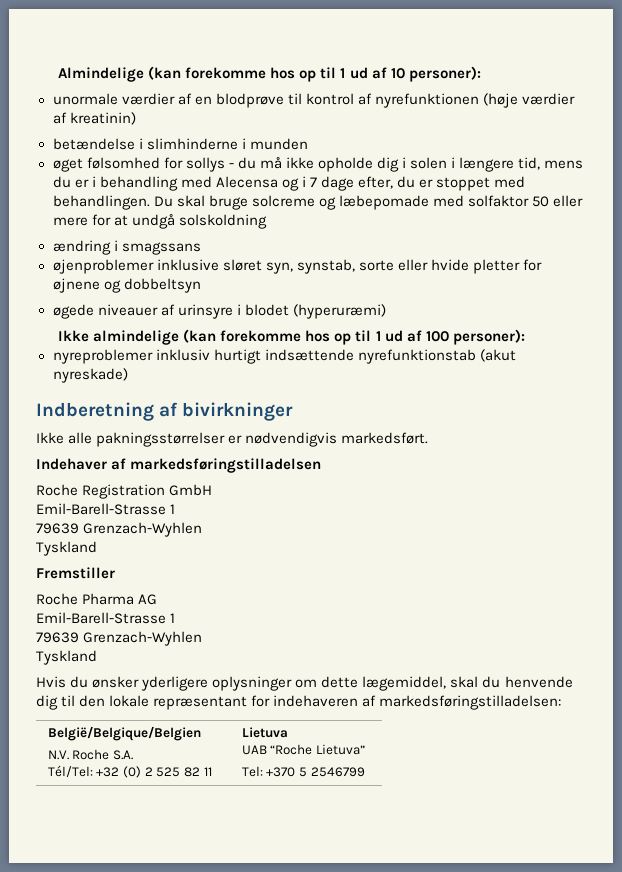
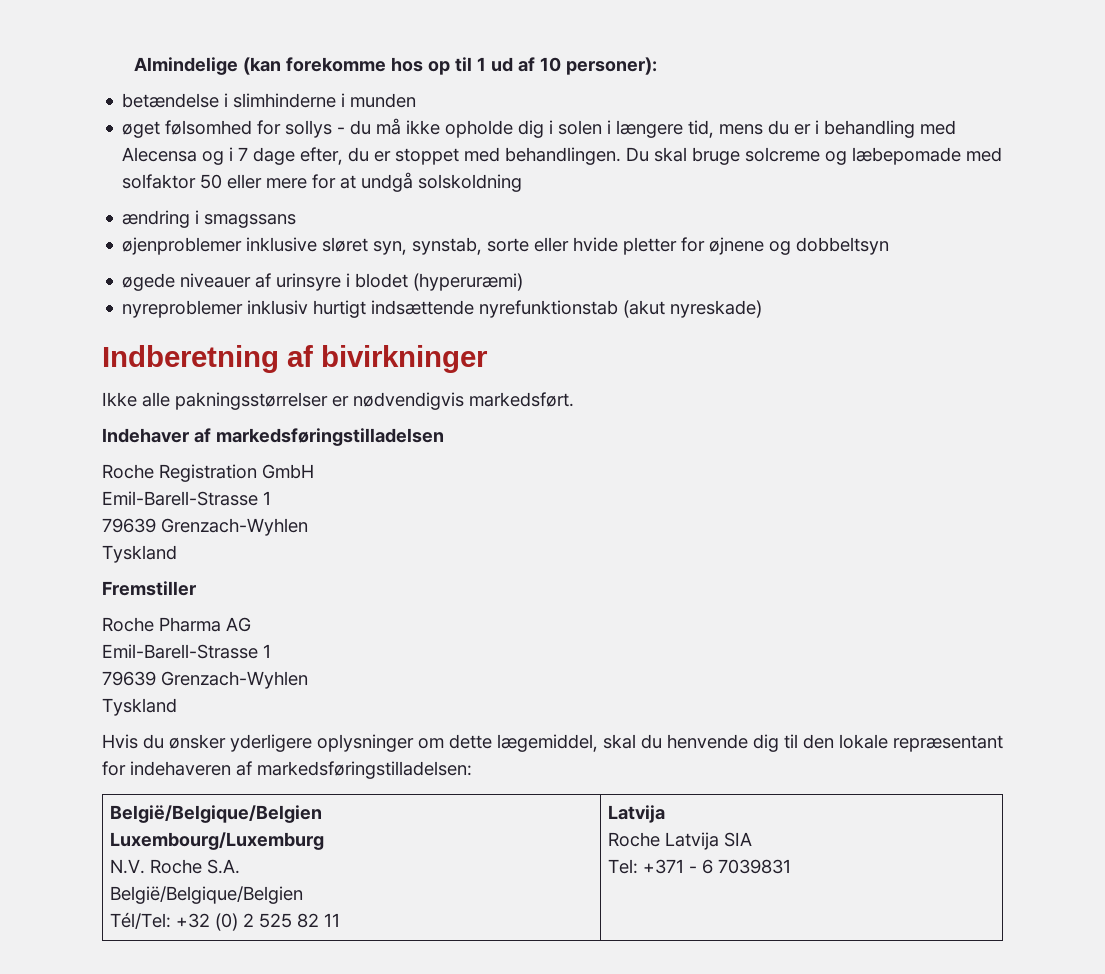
[52,93,576,108] [52,112,136,125] // unormale værdier af en blodprøve til kontrol af nyrefunktionen (høje værdier af kreatinin) -> (658, 66) none
[58,329,525,345] // Ikke almindelige (kan forekomme hos op til 1 ud af 100 personer): -> (524, 282) none
(201, 733) none -> [110,832,325,850] // Luxembourg/Luxemburg
(134, 755) none -> [110,886,304,904] // België/Belgique/Belgien
[241,727,288,738] [241,744,366,755] [241,766,365,777] Lietuva // UAB “Roche Lietuva” // Tel: +370 5 2546799 -> [608,805,666,823] [608,832,753,850] [608,859,792,874] Latvija // Roche Latvija SIA // Tel: +371 - 6 7039831

